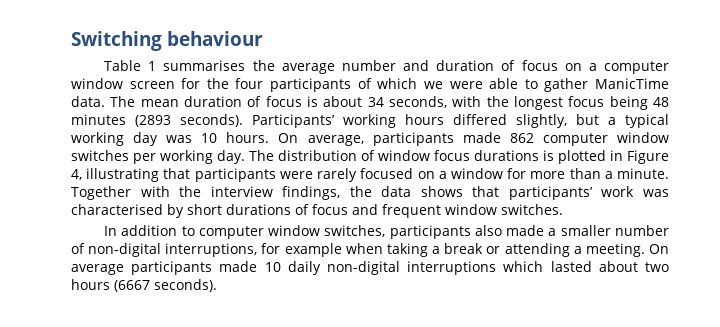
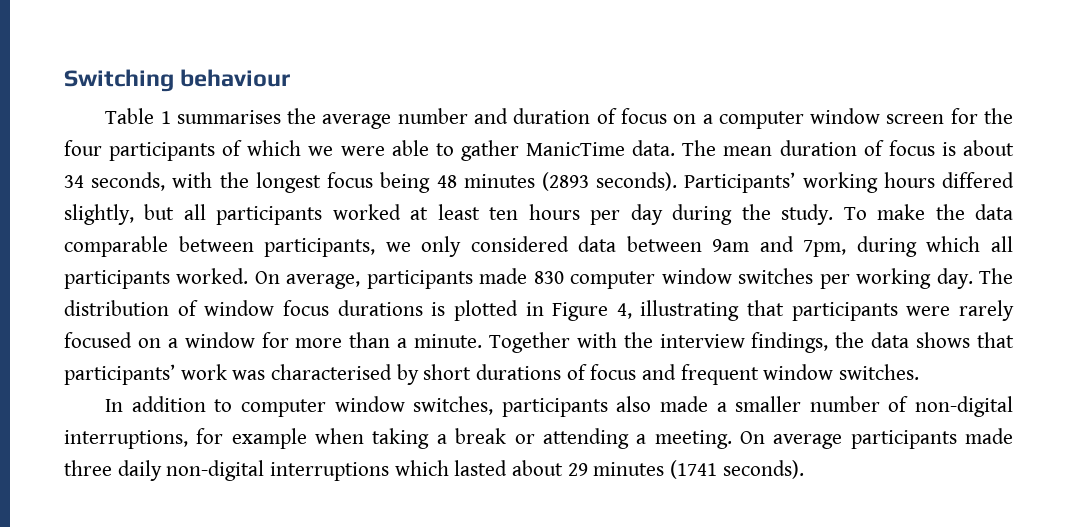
[608,114,669,128] [71,132,270,146] a typical working day was 10 hours. -> [183,204,1014,225] [64,236,1014,257] [64,268,249,289] all participants worked at least ten hours per day during the study. To make the data comparable between participants, we only considered data between 9am and 7pm, during which all participants worked.
[509,133,534,143] 862 -> [533,271,564,284] 830
[264,262,281,272] 10 -> [64,460,112,476] three
[645,262,669,272] [71,279,150,292] two hours (6667 -> [567,460,718,479] 29 minutes (1741

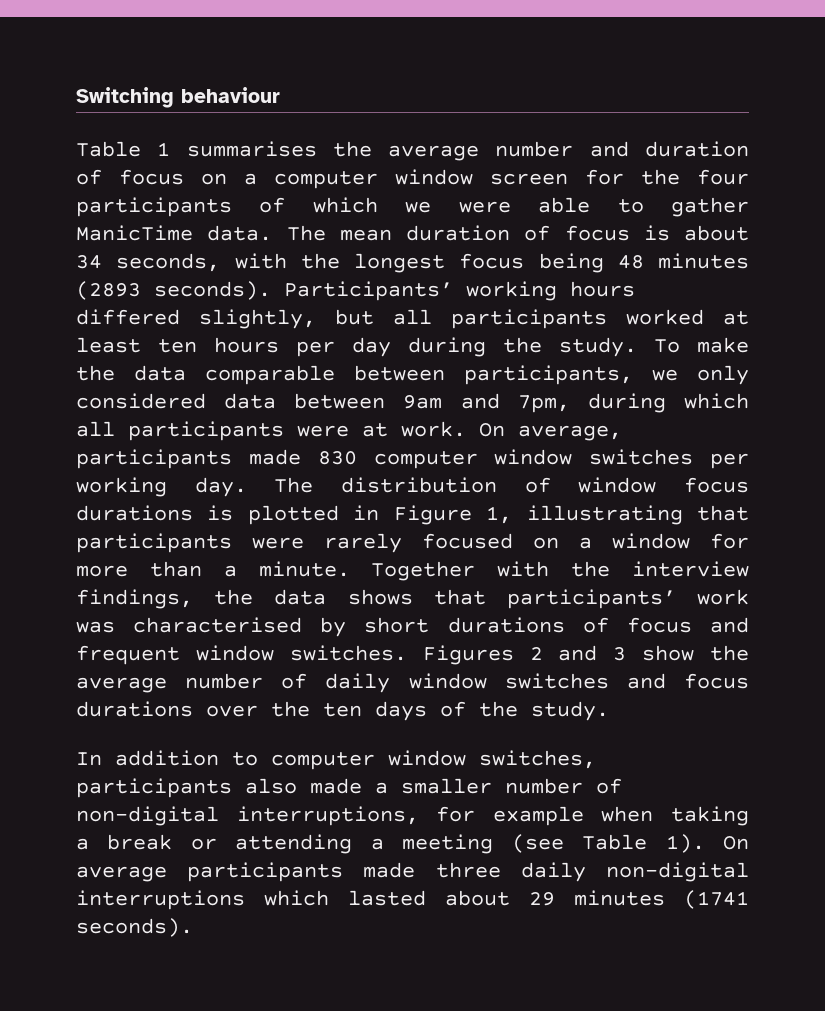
[176,268,249,284] worked. -> [297,421,466,437] were at work.
[616,303,632,319] 4, -> [486,506,513,524] 1,
(920, 372) none -> [422,645,749,665] [76,673,749,693] [76,701,609,721] Figures 2 and 3 show the average number of daily window switches and focus durations over the ten days of the study.
[654,430,732,449] meeting. -> [402,834,705,854] meeting (see Table 1).

